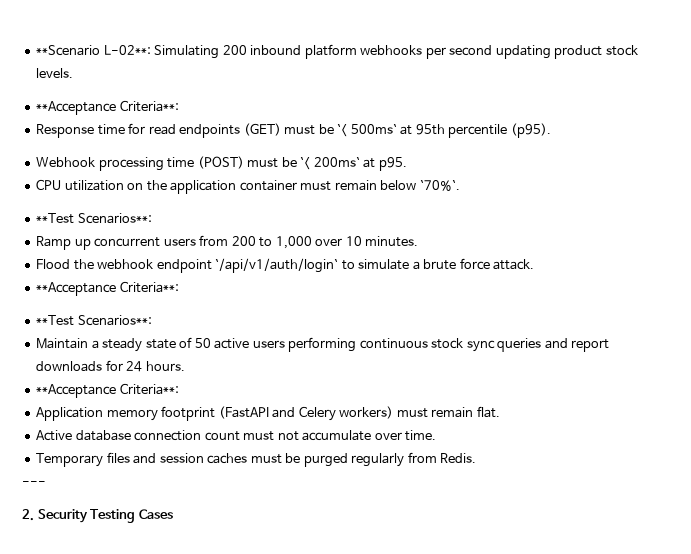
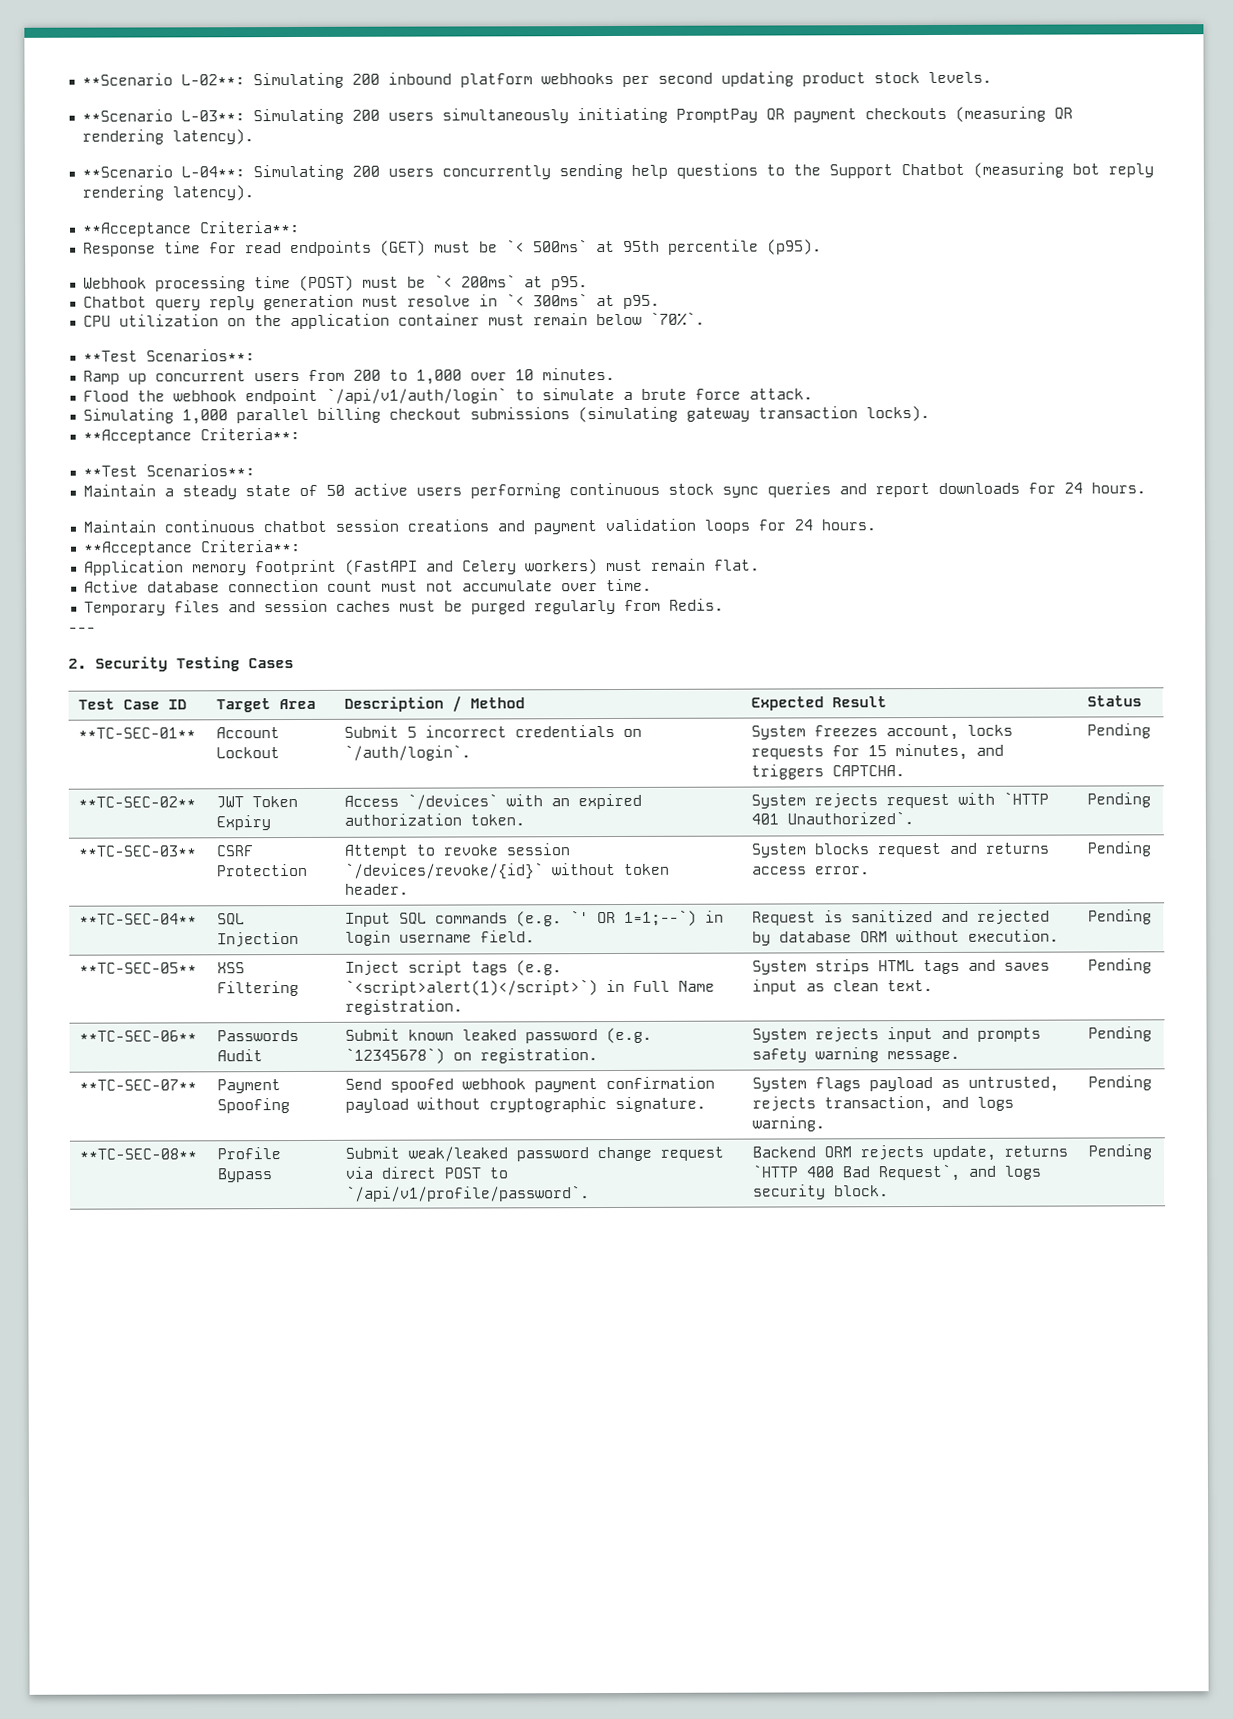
(74, 73) none -> [81,106,1073,125] [81,129,254,145] [81,162,1154,181] [81,185,254,201] // **Scenario L-03**: Simulating 200 users simultaneously initiating PromptPay QR payment checkouts (measuring QR rendering latency). // **Scenario L-04**: Simulating 200 users concurrently sending help questions to the Support Chatbot (measuring bot reply rendering latency).
(407, 164) none -> [82,293,660,311] // Chatbot query reply generation must resolve in `< 300ms` at p95.
(535, 264) none -> [82,406,930,425] // Simulating 1,000 parallel billing checkout submissions (simulating gateway transaction locks).
(185, 366) none -> [82,518,876,535] // Maintain continuous chatbot session creations and payment validation loops for 24 hours.
(173, 514) none -> [78,698,188,710] [216,698,317,713] [344,695,526,713] [751,696,888,711] [1087,695,1143,707] [78,727,197,739] [216,727,281,739] [216,747,281,759] [344,725,643,738] [344,744,472,761] [751,724,1014,741] [751,743,1005,761] [751,764,906,780] [1087,723,1152,739] [78,796,197,808] [216,795,299,809] [216,815,272,831] [344,793,643,810] [344,813,526,826] [751,791,1050,809] [751,811,915,825] [1087,792,1152,808] [78,845,197,857] [216,845,254,857] [217,863,309,877] [344,843,571,859] [345,862,671,880] [345,883,410,895] [751,842,1050,858] [752,866,871,875] [1087,841,1152,857] [79,913,198,925] [217,913,246,926] [217,931,300,948] [345,909,725,927] [345,930,536,946] [752,909,1051,926] [752,929,1060,946] [1088,909,1153,925] [79,962,198,974] [217,962,246,974] [217,980,300,997] [345,960,563,976] [345,979,716,996] [345,999,464,1015] [752,959,1051,975] [752,979,934,995] [1088,958,1153,974] [79,1030,198,1042] [217,1029,300,1042] [217,1049,264,1062] [345,1027,653,1044] [345,1047,599,1064] [752,1027,1042,1043] [752,1047,961,1063] [1088,1026,1153,1042] [79,1079,198,1091] [217,1079,282,1094] [217,1098,291,1114] [345,1076,716,1093] [345,1096,707,1113] [752,1076,1060,1092] [752,1096,1015,1113] [752,1116,826,1132] [1088,1075,1153,1091] [79,1148,198,1160] [217,1147,282,1160] [217,1168,274,1183] [345,1146,725,1162] [345,1166,510,1179] [346,1185,591,1202] [752,1145,1069,1162] [752,1163,1043,1182] [753,1184,890,1200] [1088,1144,1153,1160] // Test Case ID | Target Area | Description / Method | Expected Result | Status // **TC-SEC-01** | Account Lockout | Submit 5 incorrect credentials on `/auth/login`. | System freezes account, locks requests for 15 minutes, and triggers CAPTCHA. | Pending // **TC-SEC-02** | JWT Token Expiry | Access `/devices` with an expired authorization token. | System rejects request with `HTTP 401 Unauthorized`. | Pending // **TC-SEC-03** | CSRF Protection | Attempt to revoke session `/devices/revoke/{id}` without token header. | System blocks request and returns access error. | Pending // **TC-SEC-04** | SQL Injection | Input SQL commands (e.g. `' OR 1=1;--`) in login username field. | Request is sanitized and rejected by database ORM without execution. | Pending // **TC-SEC-05** | XSS Filtering | Inject script tags (e.g. `<script>alert(1)</script>`) in Full Name registration. | System strips HTML tags and saves input as clean text. | Pending // **TC-SEC-06** | Passwords Audit | Submit known leaked password (e.g. `12345678`) on registration. | System rejects input and prompts safety warning message. | Pending // **TC-SEC-07** | Payment Spoofing | Send spoofed webhook payment confirmation payload without cryptographic signature. | System flags payload as untrusted, rejects transaction, and logs warning. | Pending // **TC-SEC-08** | Profile Bypass | Submit weak/leaked password change request via direct POST to `/api/v1/profile/password`. | Backend ORM rejects update, returns `HTTP 400 Bad Request`, and logs security block. | Pending

